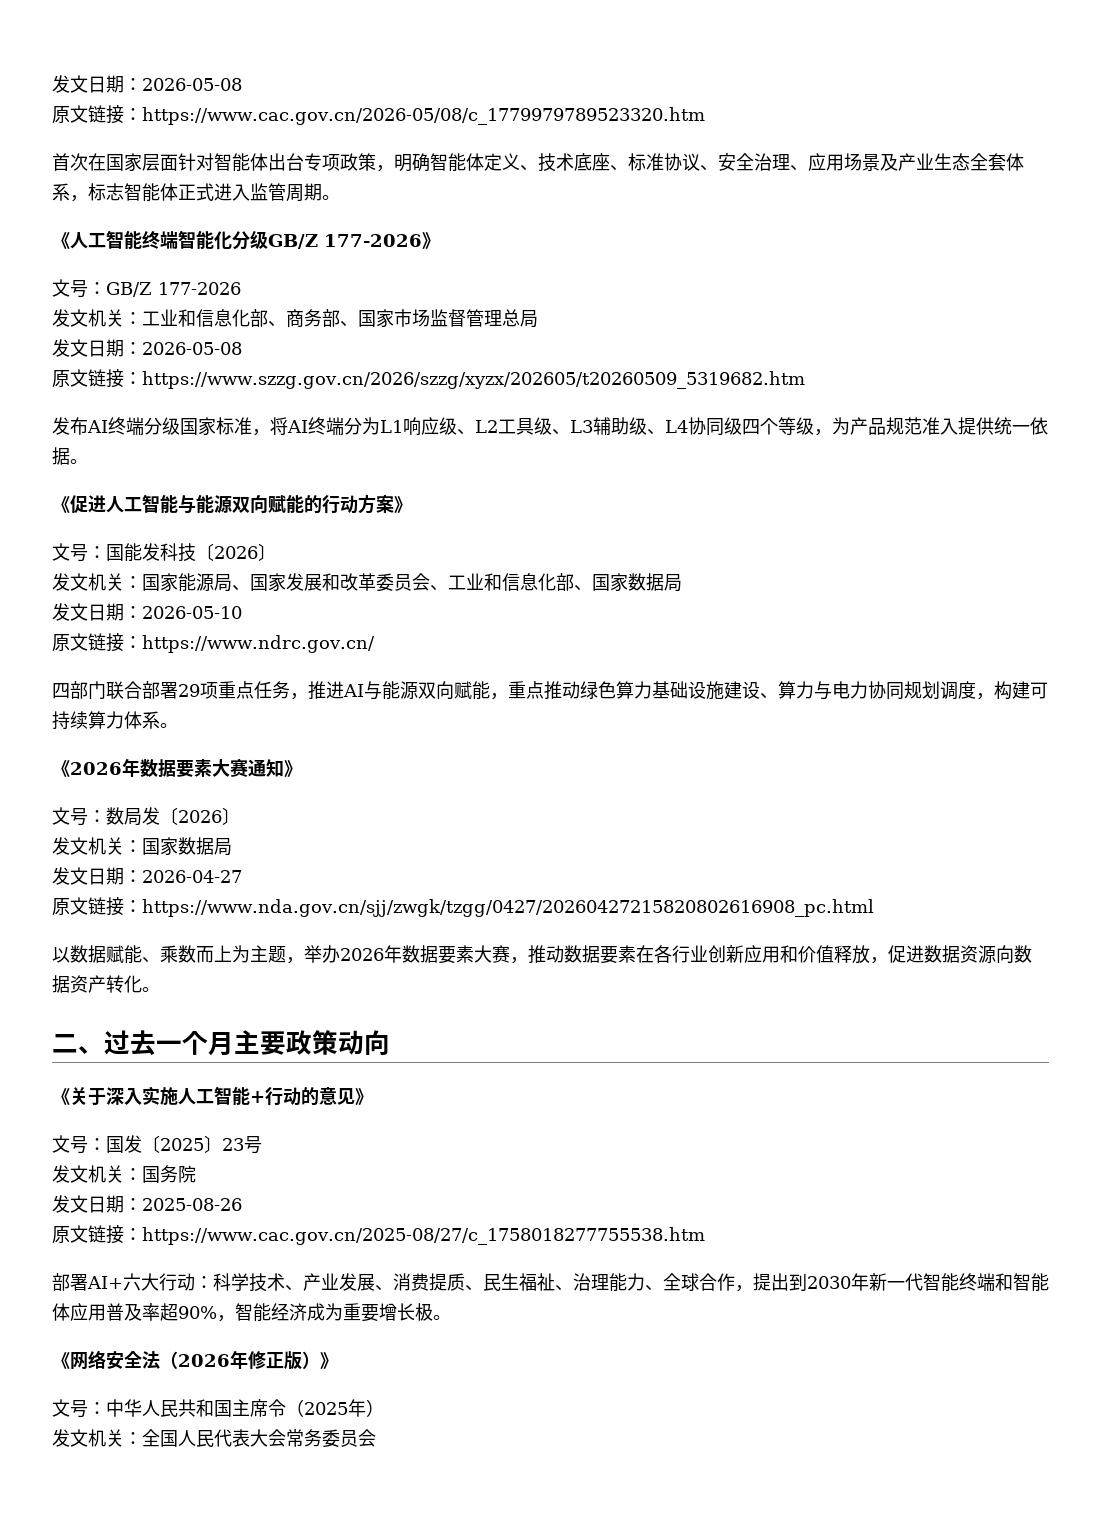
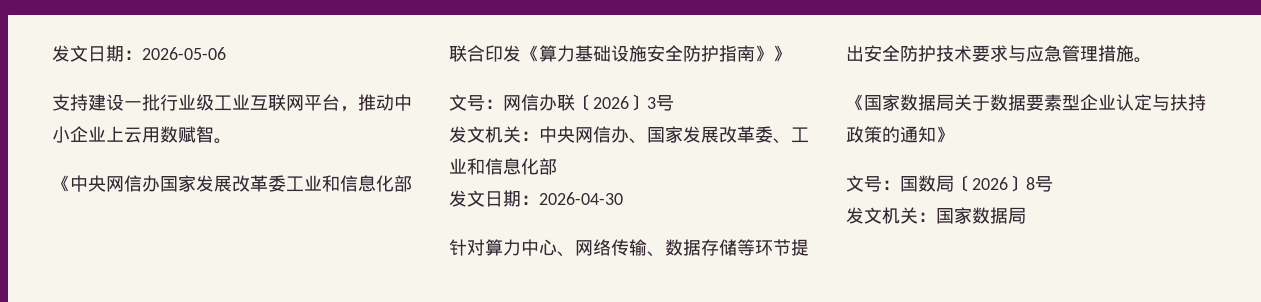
[52,75,242,93] [52,105,705,125] [52,153,1024,172] [52,183,340,202] [52,230,440,250] [52,279,241,298] [52,309,538,328] [52,339,242,357] [52,369,805,389] [52,417,1048,436] [52,447,88,465] [52,494,412,514] [52,543,276,562] [52,573,430,592] 发文日期：2026-05-08 // 原文链接：https://www.cac.gov.cn/2026-05/08/c_1779979789523320.htm // 首次在国家层面针对智能体出台专项政策，明确智能体定义、技术底座、标准协议、安全治理、应用场景及产业生态全套体系，标志智能体正式进入监管周期。 // 《人工智能终端智能化分级GB/Z 177-2026》 // 文号：GB/Z 177-2026 // 发文机关：工业和信息化部、商务部、国家市场监督管理总局 // 发文日期：2026-05-08 // 原文链接：https://www.szzg.gov.cn/2026/szzg/xyzx/202605/t20260509_5319682.htm // 发布AI终端分级国家标准，将AI终端分为L1响应级、L2工具级、L3辅助级、L4协同级四个等级，为产品规范准入提供统一依据。 // 《促进人工智能与能源双向赋能的行动方案》 // 文号：国能发科技〔2026〕 // 发文机关：国家能源局、国家发展和改革委员会 -> [52,45,226,62] [52,94,412,112] [52,126,232,144] [52,175,412,192] [449,45,791,62] [449,94,674,111] [449,126,773,144] 发文日期：2026-05-06 // 支持建设一批行业级工业互联网平台，推动中小企业上云用数赋智。 // 《中央网信办国家发展改革委工业和信息化部联合印发《算力基础设施安全防护指南》》 // 文号：网信办联〔2026〕3号 // 发文机关：中央网信办、国家发展改革委
[574,573,682,592] [52,603,242,621] [52,633,375,653] [52,681,1048,700] [52,711,178,730] [52,758,248,777] 、国家数据局 // 发文日期：2026-05-10 // 原文链接：https://www.ndrc.gov.cn/ // 四部门联合部署29项重点任务，推进AI与能源双向赋能，重点推动绿色算力基础设施建设、算力与电力协同规划调度，构建可持续算力体系。 // 《2026年数据要素大赛 -> [449,190,623,207] [449,239,809,257] [846,45,1152,63] [846,94,1206,111] [846,126,900,143] // 发文日期：2026-04-30 // 针对算力中心、网络传输、数据存储等环节提出安全防护技术要求与应急管理措施。 // 《国家数据局关于数据要素型企业认定与扶持政策的
[106,807,240,826] 数局发〔2026〕 -> [900,175,1053,192] 国数局〔2026〕8号
[52,867,242,885] [52,897,874,917] [52,945,1032,964] [52,975,160,993] [52,1030,390,1056] [52,1086,373,1106] [52,1135,262,1154] [52,1165,196,1183] [52,1195,242,1213] [52,1225,705,1245] [52,1273,1049,1292] [52,1303,451,1322] [52,1350,338,1370] [52,1399,384,1418] [52,1429,376,1448] // 发文日期：2026-04-27 // 原文链接：https://www.nda.gov.cn/sjj/zwgk/tzgg/0427/20260427215820802616908_pc.html // 以数据赋能、乘数而上为主题，举办2026年数据要素大赛，推动数据要素在各行业创新应用和价值释放，促进数据资源向数据资产转化。 // 二、过去一个月主要政策动向 // 《关于深入实施人工智能+行动的意见》 // 文号：国发〔2025〕23号 // 发文机关：国务院 // 发文日期：2025-08-26 // 原文链接：https://www.cac.gov.cn/2025-08/27/c_1758018277755538.htm // 部署AI+六大行动：科学技术、产业发展、消费提质、民生福祉、治理能力、全球合作，提出到2030年新一代智能终端和智能体应用普及率超90%，智能经济成为重要增长极。 // 《网络安全法（2026年修正版）》 // 文号：中华人民共和国主席令（2025年） // 发文机关：全国人民代表大会常务委员会 -> (1026, 215) none

